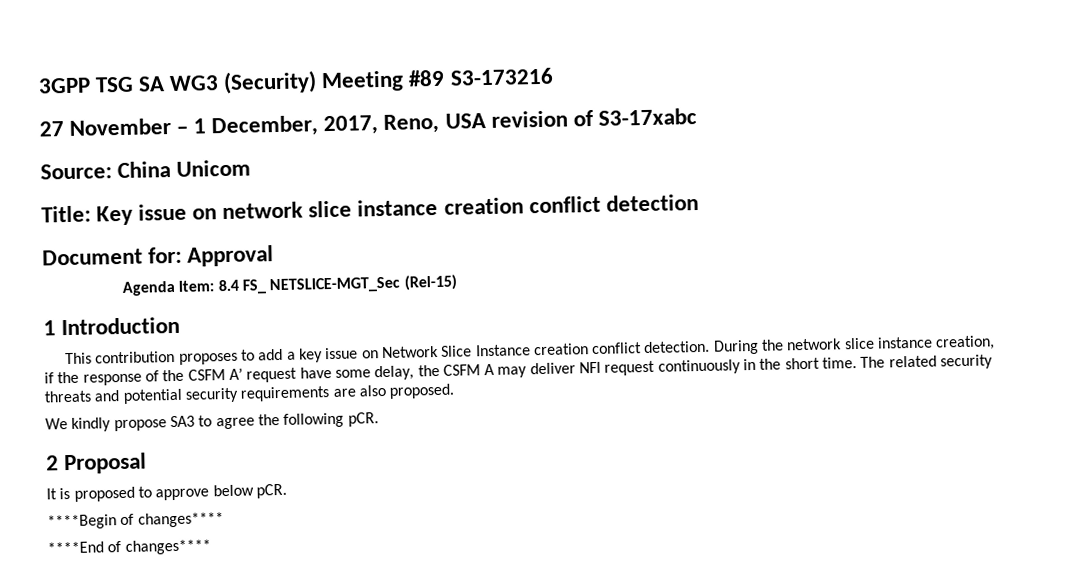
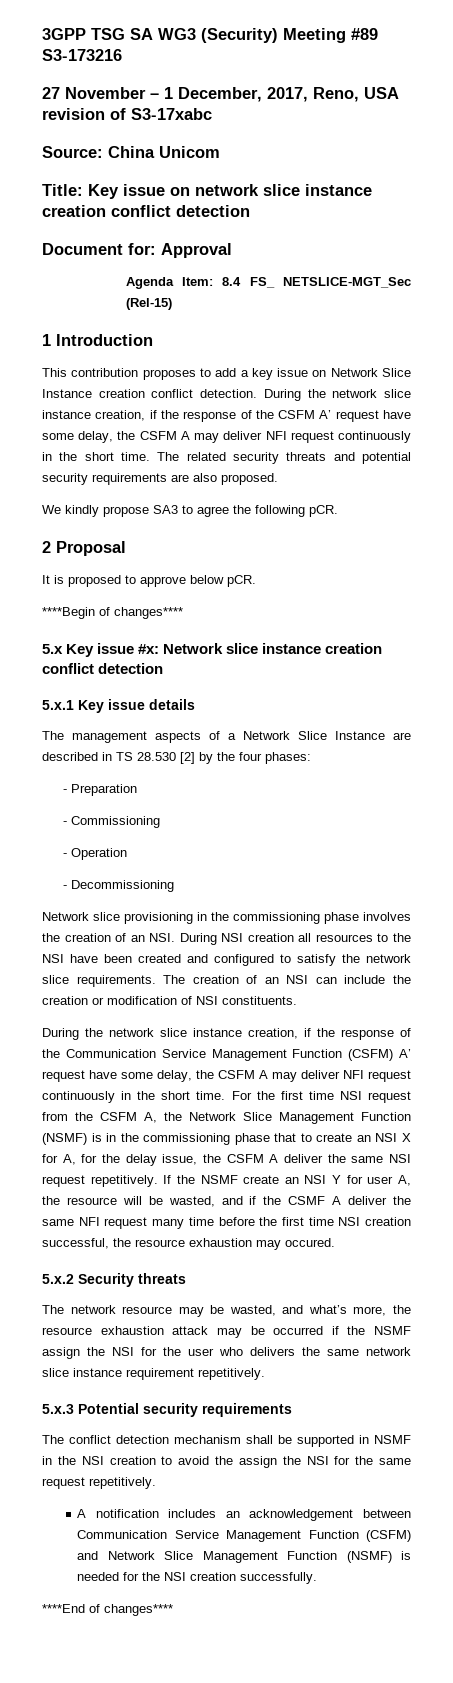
(224, 520) none -> [42,643,383,657] [42,663,164,674] [42,699,195,713] [42,731,411,743] [42,752,311,764] [62,784,137,796] [62,816,160,828] [62,848,127,860] [62,880,174,892] [42,912,411,924] [42,933,411,945] [42,954,411,966] [42,975,411,987] [42,996,297,1005] [42,1028,411,1040] [42,1049,411,1061] [42,1070,411,1082] [42,1091,411,1103] [42,1112,411,1124] [42,1133,412,1145] [42,1154,412,1166] [42,1175,411,1187] [42,1196,412,1207] [42,1217,411,1229] [42,1238,335,1250] [42,1273,186,1287] [42,1305,411,1317] [42,1326,411,1338] [42,1347,411,1359] [42,1368,265,1380] [42,1403,292,1417] [42,1435,411,1447] [42,1456,411,1468] [42,1477,156,1489] [77,1509,411,1521] [77,1530,411,1542] [77,1551,411,1563] [77,1572,318,1584] // 5.x Key issue #x: Network slice instance creation conflict detection // 5.x.1 Key issue details // The management aspects of a Network Slice Instance are described in TS 28.530 [2] by the four phases: // - Preparation // - Commissioning // - Operation // - Decommissioning // Network slice provisioning in the commissioning phase involves the creation of an NSI. During NSI creation all resources to the NSI have been created and configured to satisfy the network slice requirements. The creation of an NSI can include the creation or modification of NSI constituents. // During the network slice instance creation, if the response of the Communication Service Management Function (CSFM) A’ request have some delay, the CSFM A may deliver NFI request continuously in the short time. For the first time NSI request from the CSFM A, the Network Slice Management Function (NSMF) is in the commissioning phase that to create an NSI X for A, for the delay issue, the CSFM A deliver the same NSI request repetitively. If the NSMF create an NSI Y for user A, the resource will be wasted, and if the CSMF A deliver the same NFI request many time before the first time NSI creation successful, the resource exhaustion may occured. // 5.x.2 Security threats // The network resource may be wasted, and what’s more, the resource exhaustion attack may be occurred if the NSMF assign the NSI for the user who delivers the same network slice instance requirement repetitively. // 5.x.3 Potential security requirements // The conflict detection mechanism shall be supported in NSMF in the NSI creation to avoid the assign the NSI for the same request repetitively. // A notification includes an acknowledgement between Communication Service Management Function (CSFM) and Network Slice Management Function (NSMF) is needed for the NSI creation successfully.

